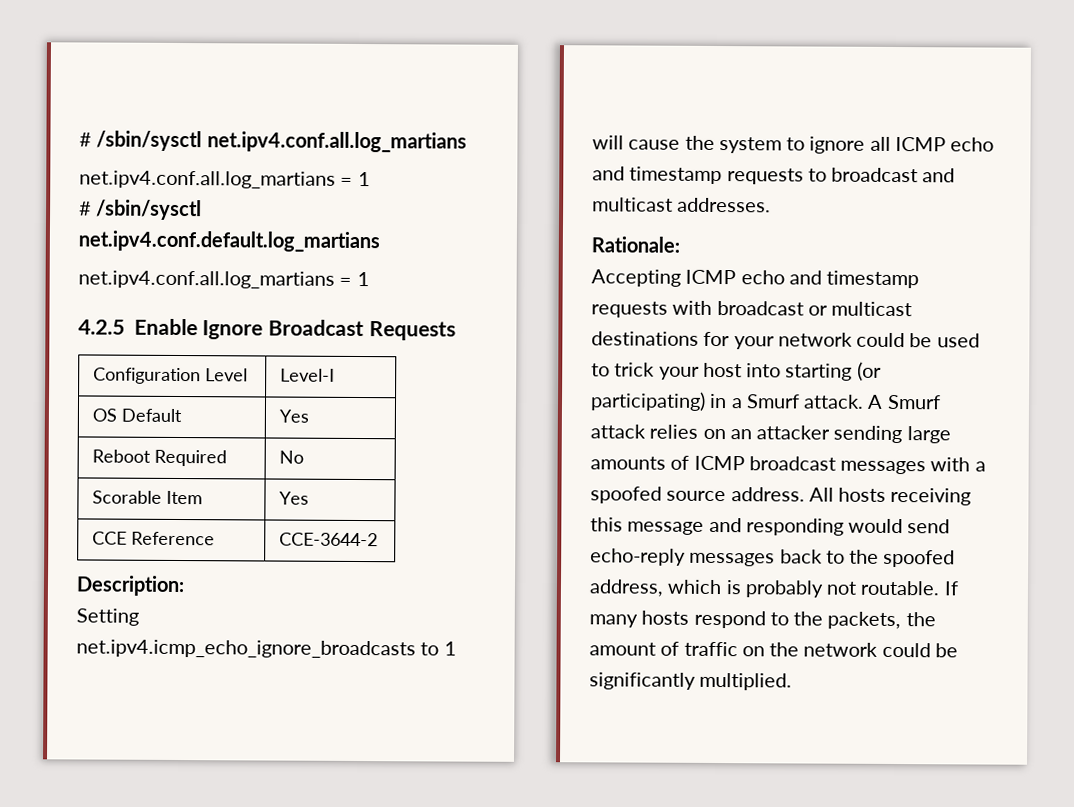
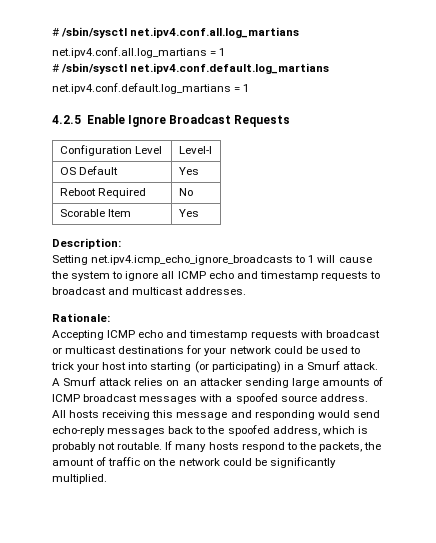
[78,270,335,289] net.ipv4.conf.all.log_martians -> [52,83,231,94] net.ipv4.conf.default.log_martians
[92,531,216,546] [279,532,379,547] // CCE Reference | CCE-3644-2 -> (199, 213) none

